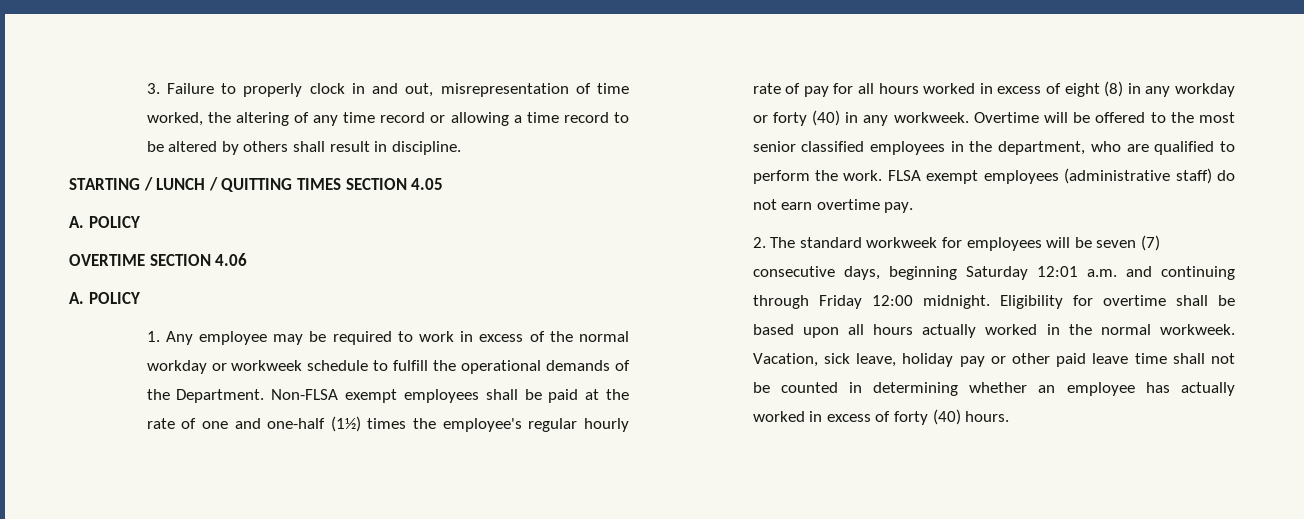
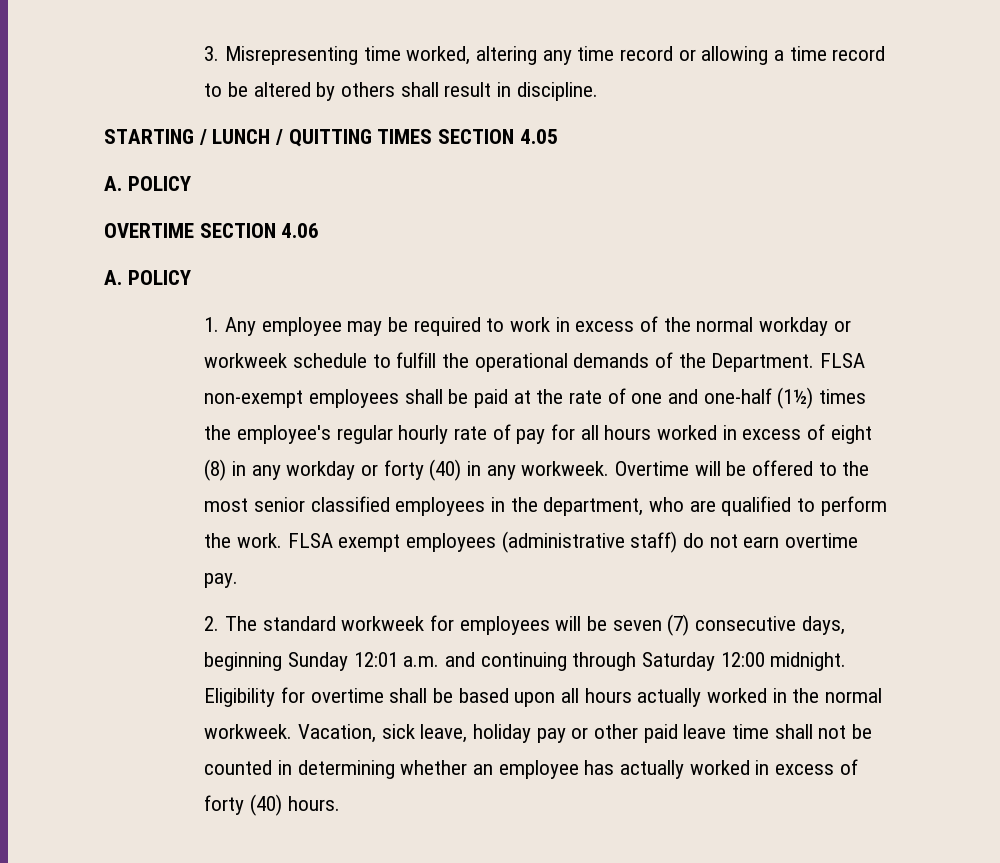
[166,83,629,97] [146,112,309,126] Failure to properly clock in and out, misrepresentation of time worked, the altering of -> [224,46,537,65] Misrepresenting time worked, altering
[271,389,398,403] Non-FLSA exempt -> [819,353,865,368] [204,390,304,408] FLSA non-exempt
[965,266,1028,280] Saturday -> [287,652,348,671] Sunday
[818,295,862,309] Friday -> [641,652,715,671] Saturday

